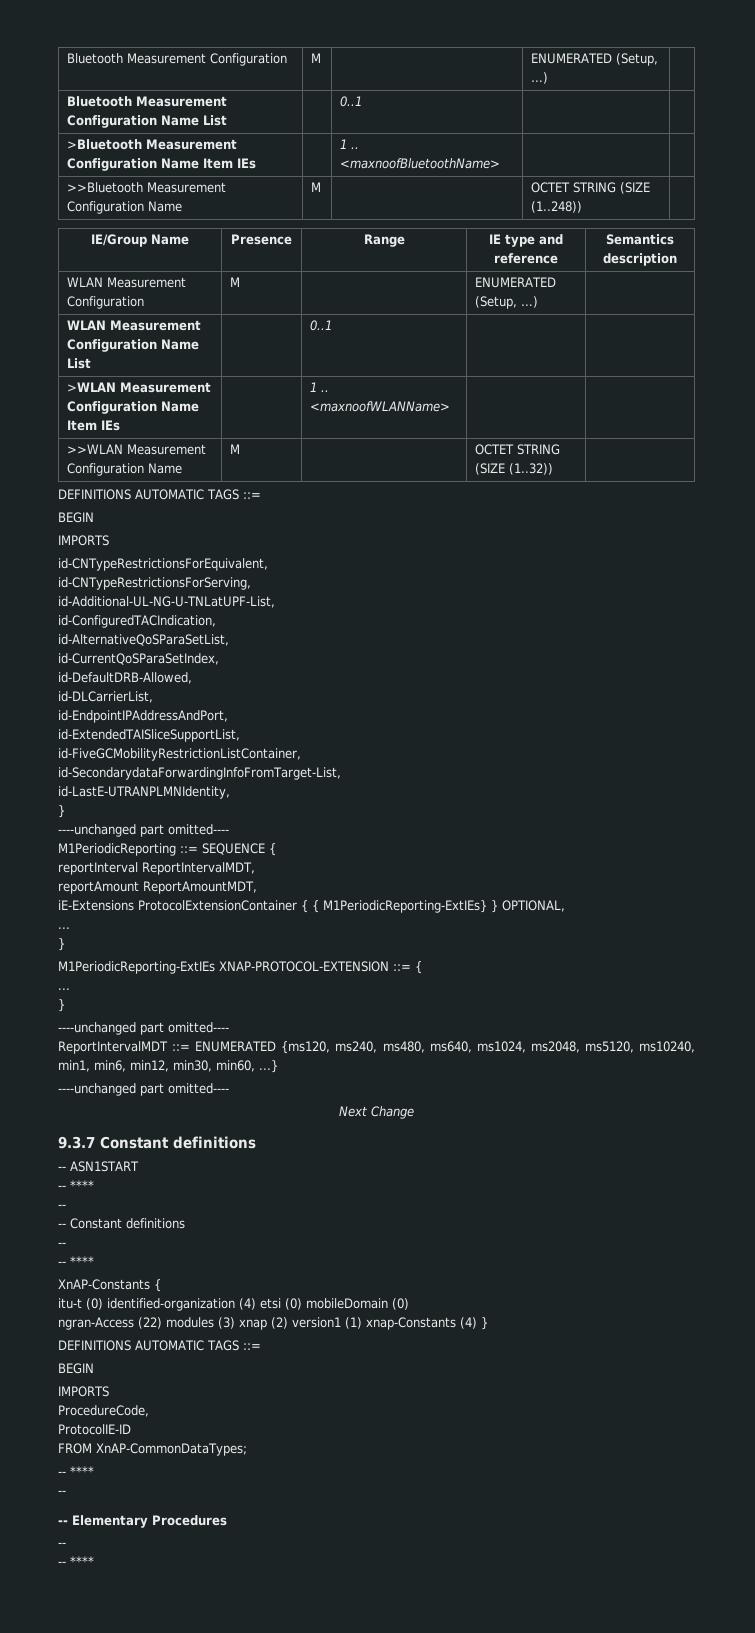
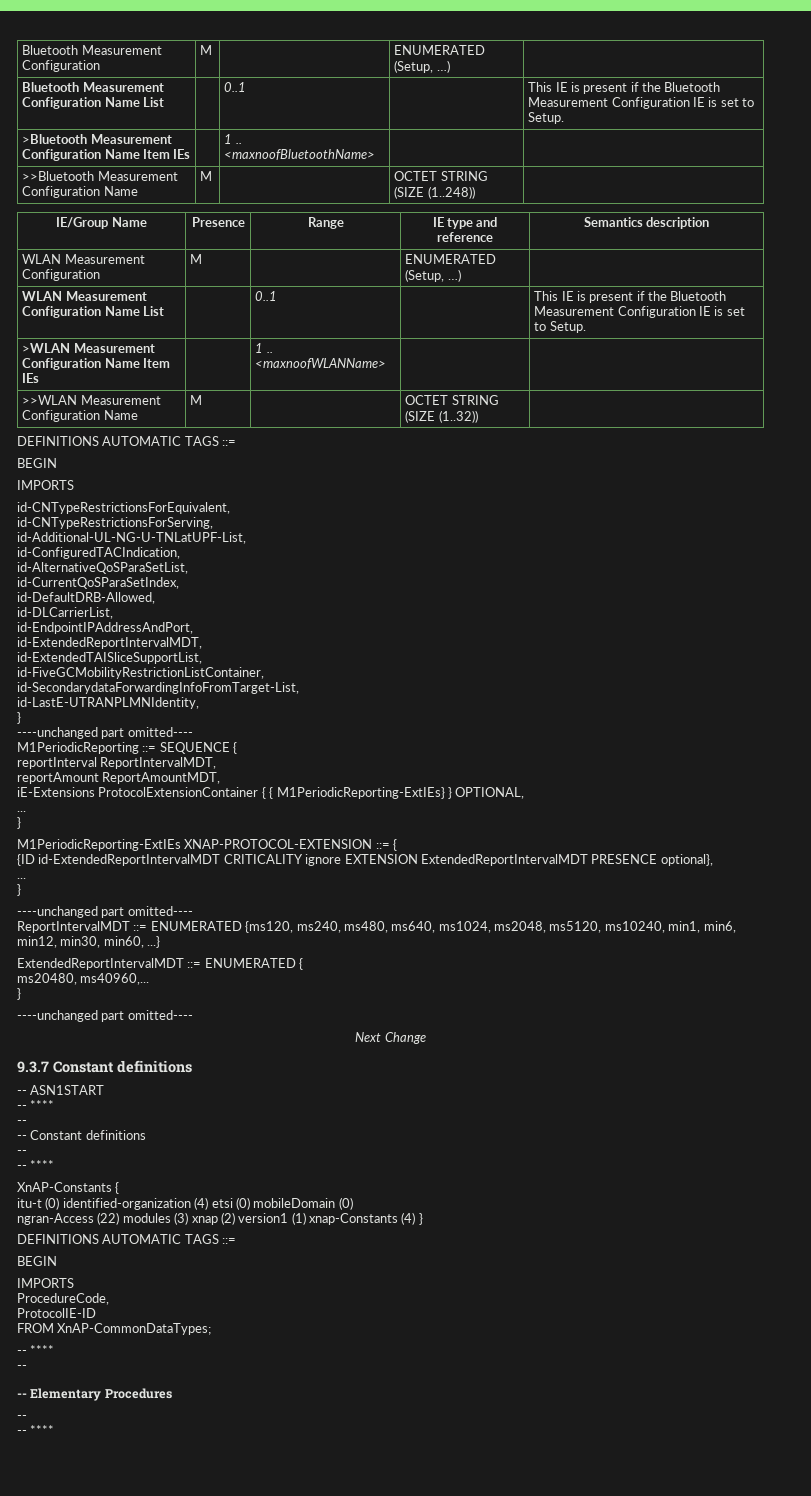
(363, 101) none -> [528,82,721,94] [528,97,755,109] [528,112,565,124] This IE is present if the Bluetooth Measurement Configuration IE is set to Setup.
(333, 325) none -> [534,291,727,303] [534,306,745,318] [534,321,586,333] This IE is present if the Bluetooth Measurement Configuration IE is set to Setup.
(228, 716) none -> [17,637,202,649] // id-ExtendedReportIntervalMDT,
(422, 967) none -> [17,854,713,866] // {ID id-ExtendedReportIntervalMDT CRITICALITY ignore EXTENSION ExtendedReportIntervalMDT PRESENCE optional},
(278, 1066) none -> [17,958,304,970] [17,973,150,985] [17,988,21,1000] // ExtendedReportIntervalMDT ::= ENUMERATED { // ms20480, ms40960,... // }

